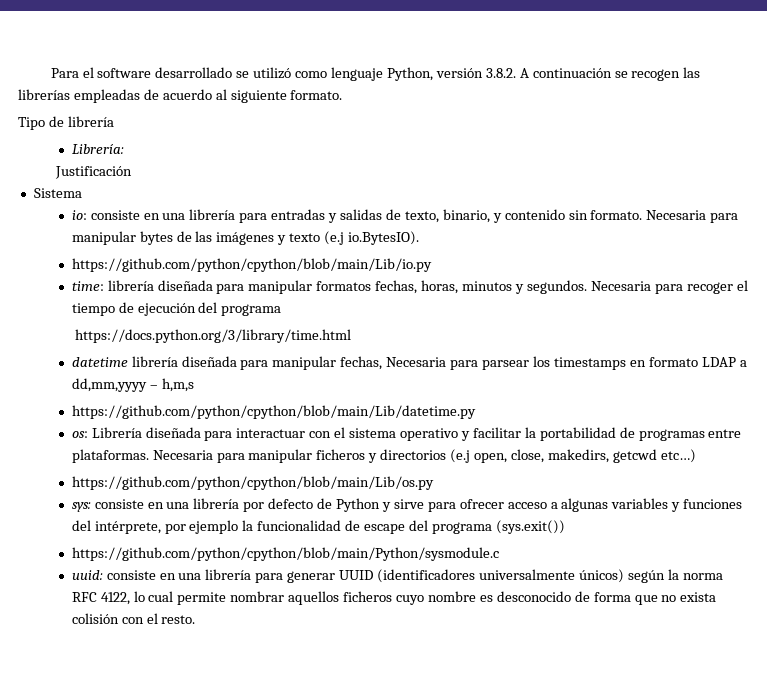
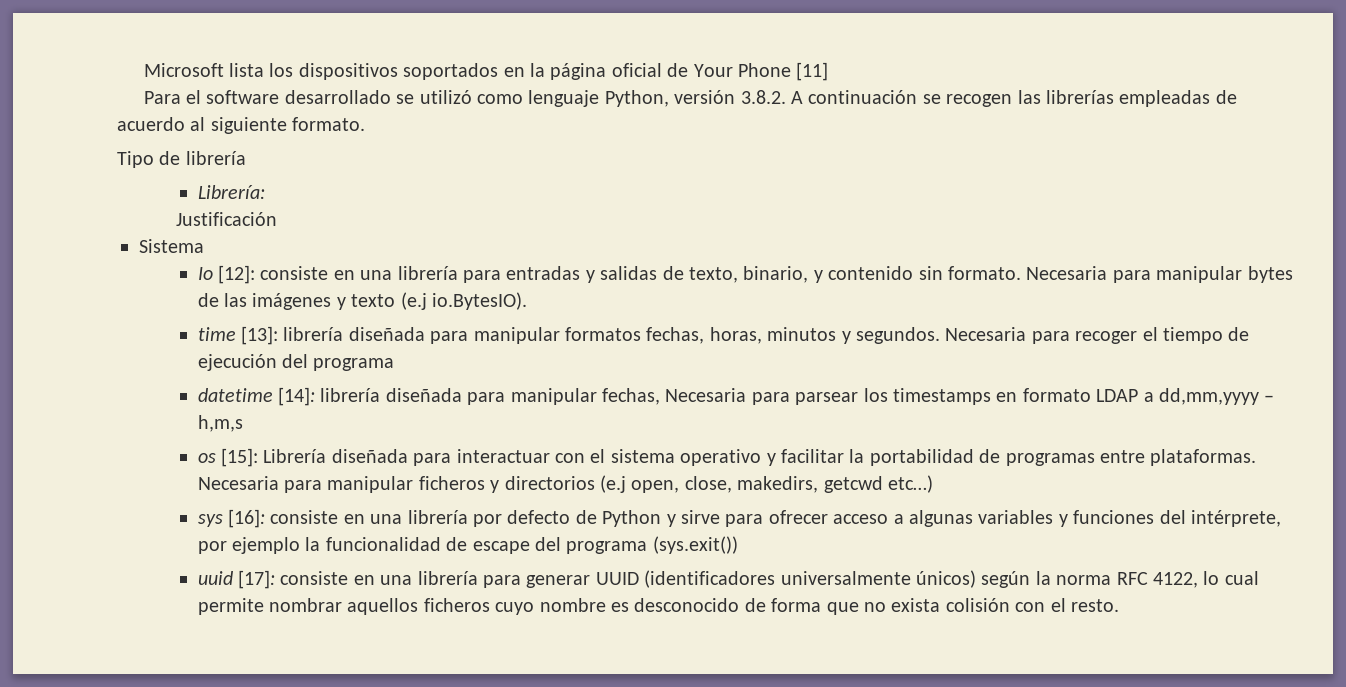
(50, 73) none -> [143,62,829,81] Microsoft lista los dispositivos soportados en la página oficial de Your Phone [11] //
[71,210,87,220] io: -> [197,265,255,284] Io [12]:
[71,258,432,272] [71,281,104,291] https://github.com/python/cpython/blob/main/Lib/io.py // time: -> [197,326,278,345] time [13]:
[74,329,351,343] // https://docs.python.org/3/library/time.html -> (395, 364) none
(128, 362) none -> [277,387,315,406] [14]:
[71,405,476,419] [71,431,88,438] https://github.com/python/cpython/blob/main/Lib/datetime.py // os: -> [197,448,258,467] os [15]:
[71,476,434,490] [71,502,91,512] https://github.com/python/cpython/blob/main/Lib/os.py // sys: -> [197,509,265,528] sys [16]:
[71,547,499,561] [71,570,103,580] https://github.com/python/cpython/blob/main/Python/sysmodule.c // uuid: -> [197,570,275,589] uuid [17]:

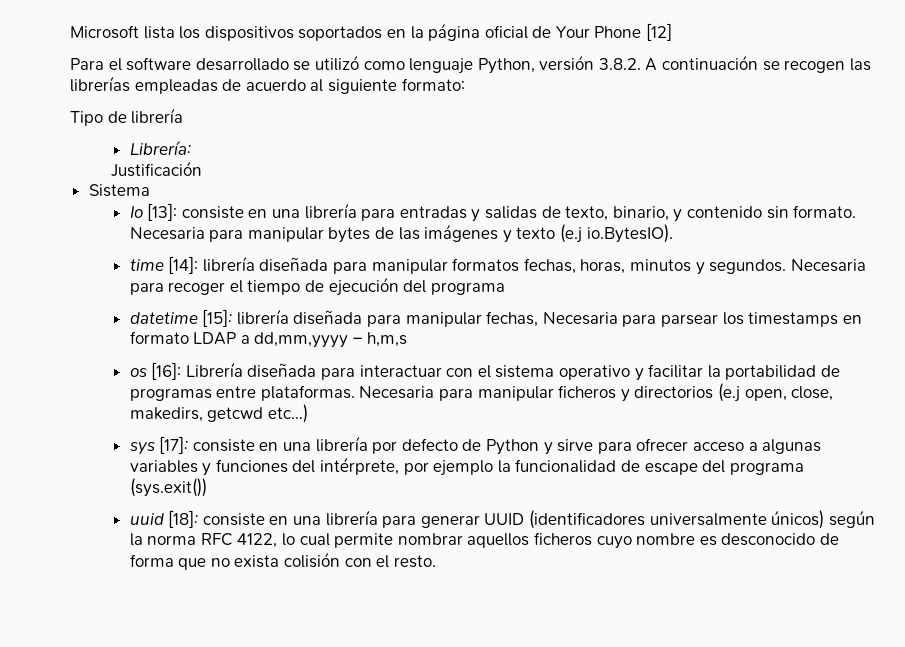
[796,62,829,81] [11] -> [646,23,673,41] [12]
[292,117,366,131] formato. -> [401,78,465,91] formato:
[217,265,255,284] [12]: -> [147,203,178,221] [13]:
[240,326,278,345] [13]: -> [168,256,199,274] [14]:
[277,387,315,406] [14]: -> [202,309,233,327] [15]:
[220,448,258,467] [15]: -> [151,362,182,380] [16]:
[227,509,265,528] [16]: -> [159,436,189,454] [17]:
[237,570,275,589] [17]: -> [168,510,199,528] [18]:

